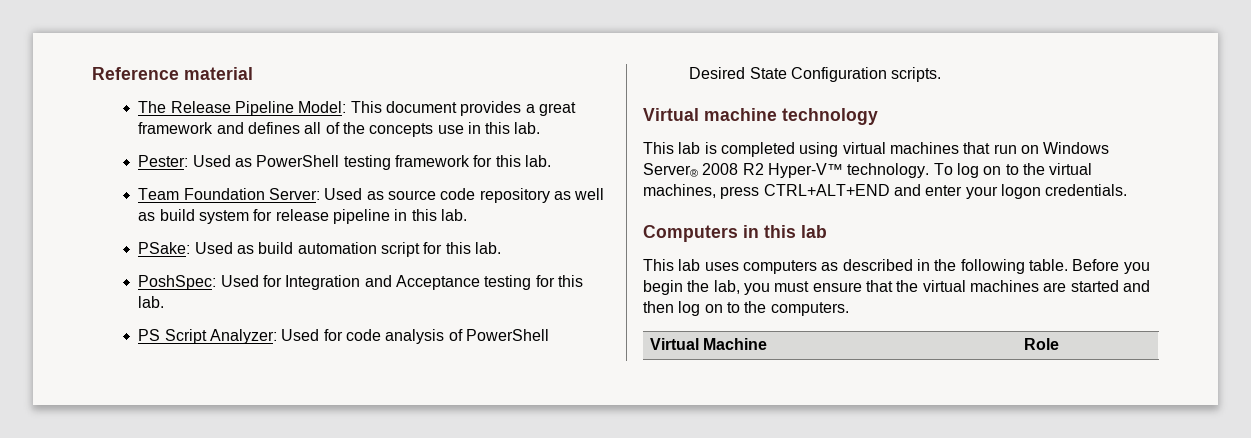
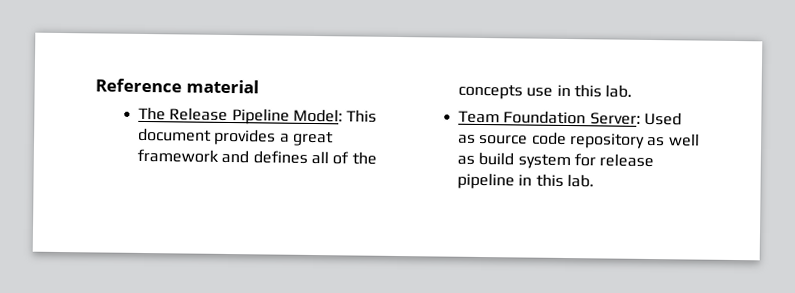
[138,155,551,170] // Pester: Used as PowerShell testing framework for this lab. -> (633, 91) none
[138,242,501,257] [138,275,583,290] [138,296,165,308] [138,329,549,344] [689,67,942,82] [643,108,878,125] [643,142,1110,157] [643,163,1093,178] [643,184,1128,199] [643,225,827,242] [643,259,1150,274] [643,280,1150,295] [643,301,849,316] [650,338,768,350] [1024,338,1060,350] // PSake: Used as build automation script for this lab. // PoshSpec: Used for Integration and Acceptance testing for this lab. // PS Script Analyzer: Used for code analysis of PowerShell Desired State Configuration scripts. // Virtual machine technology // This lab is completed using virtual machines that run on Windows Server® 2008 R2 Hyper-V™ technology. To log on to the virtual machines, press CTRL+ALT+END and enter your logon credentials. // Computers in this lab // This lab uses computers as described in the following table. Before you begin the lab, you must ensure that the virtual machines are started and then log on to the computers. // Virtual Machine | Role -> (595, 181) none

